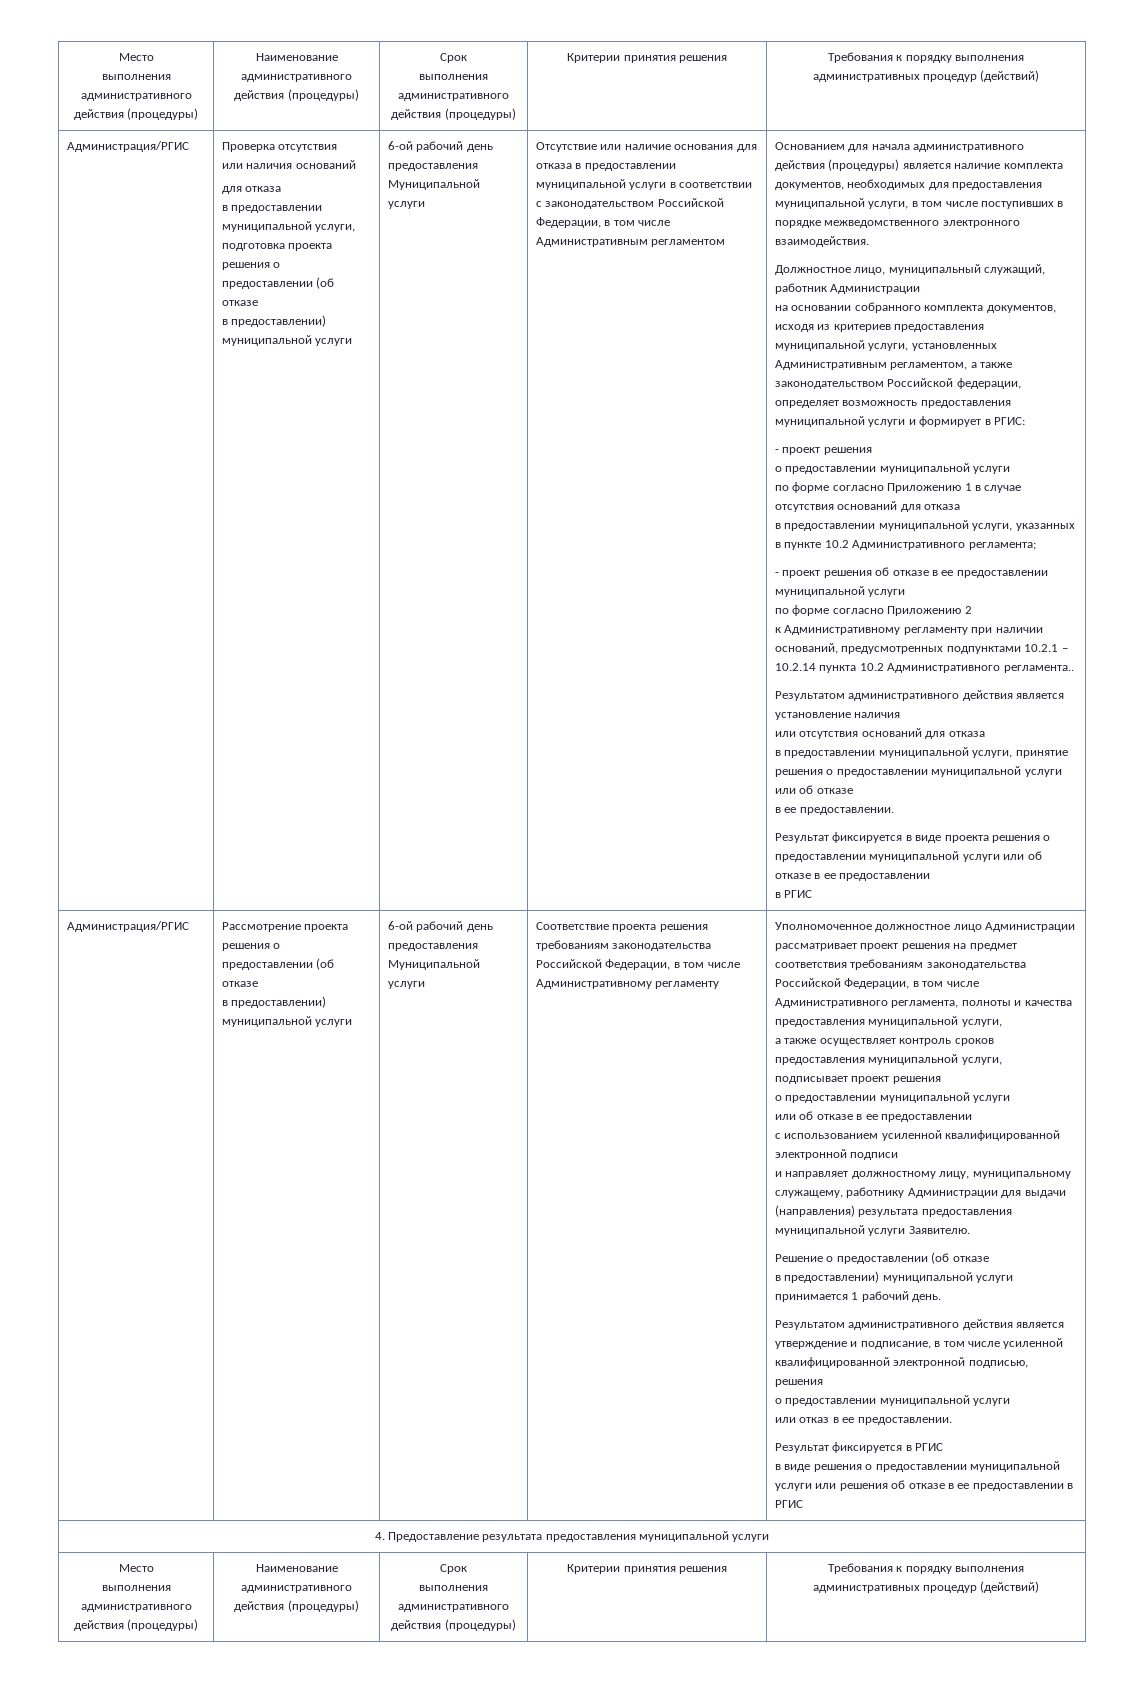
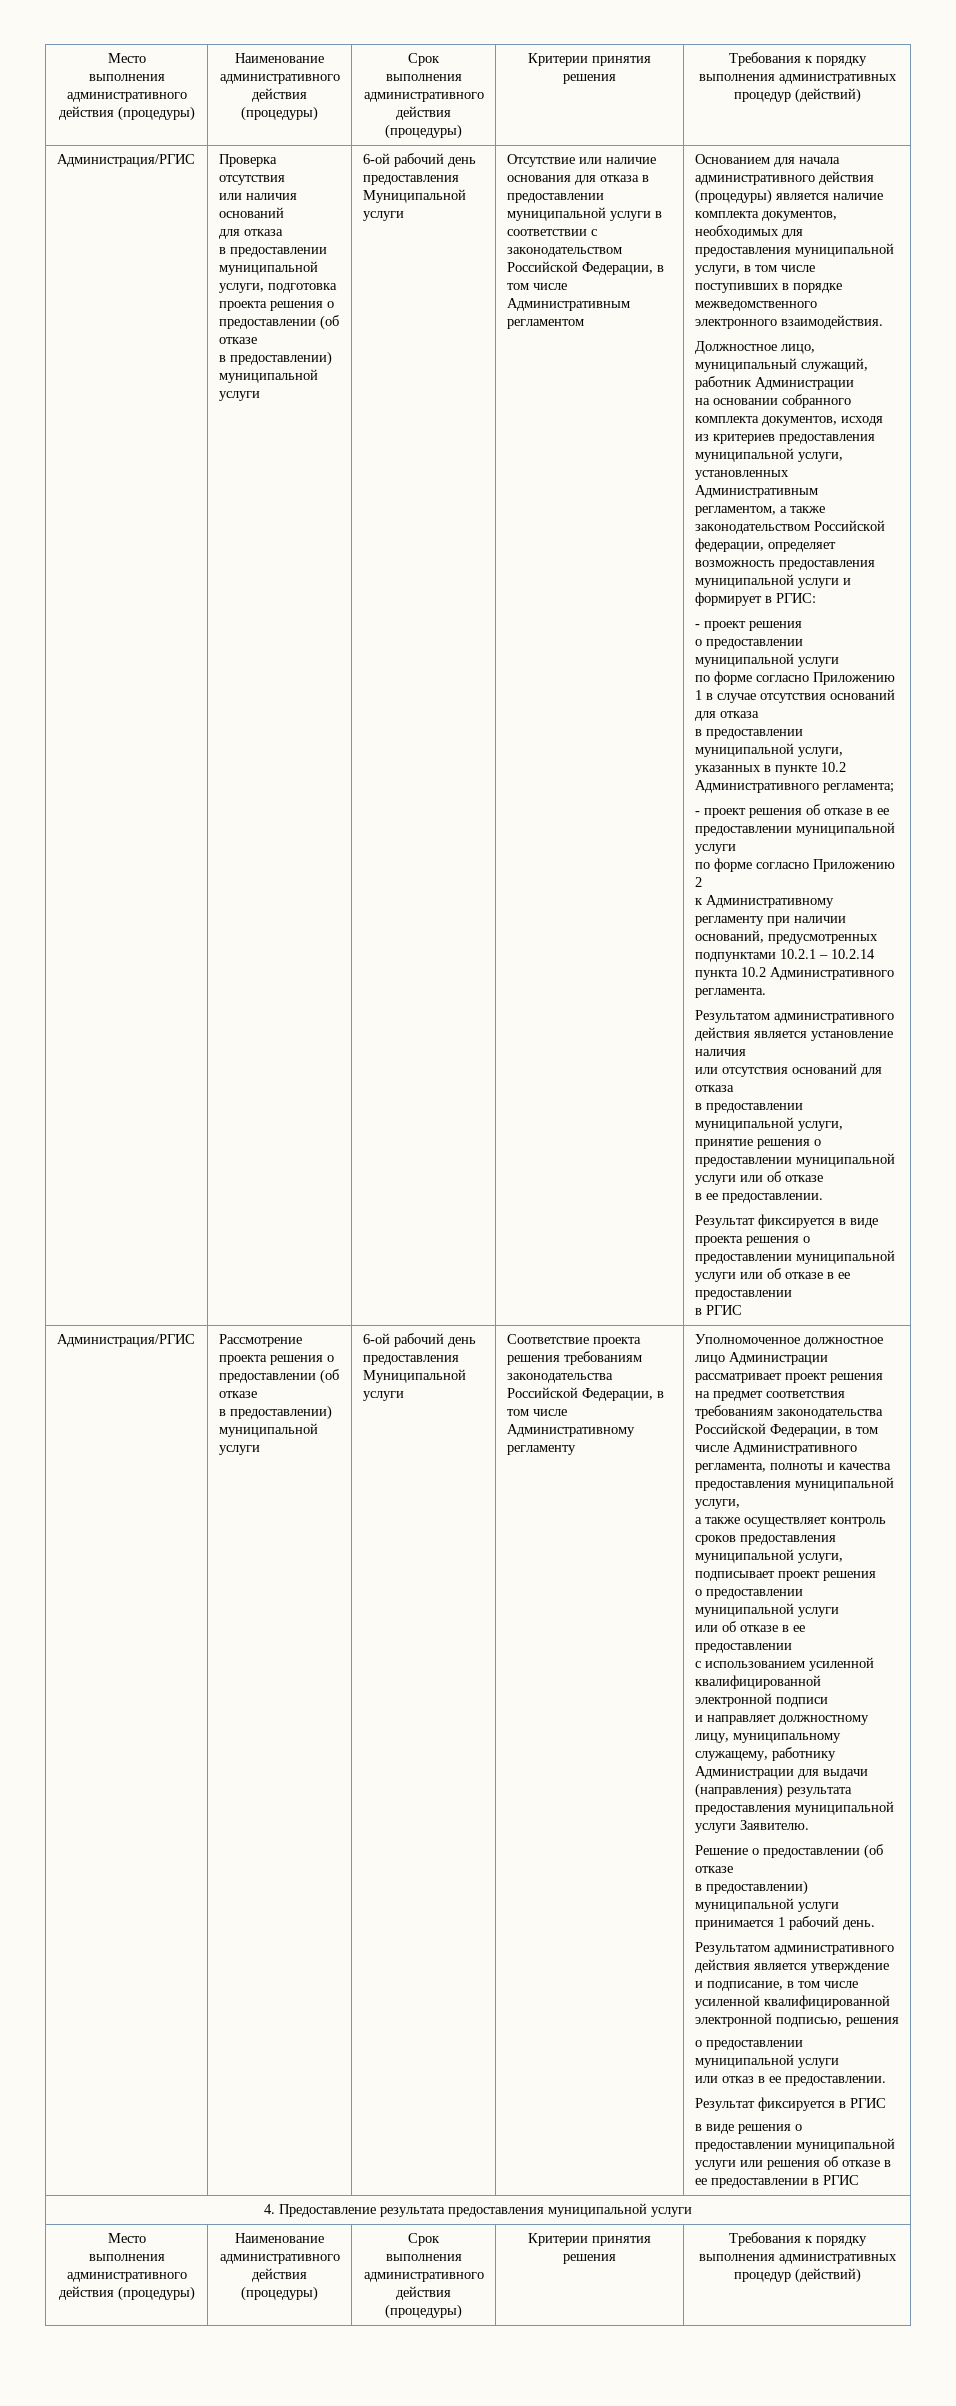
[1003,665,1074,673] регламента.. -> [694,988,766,998] регламента.

